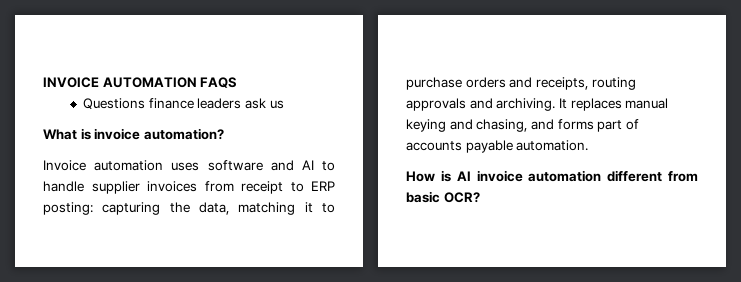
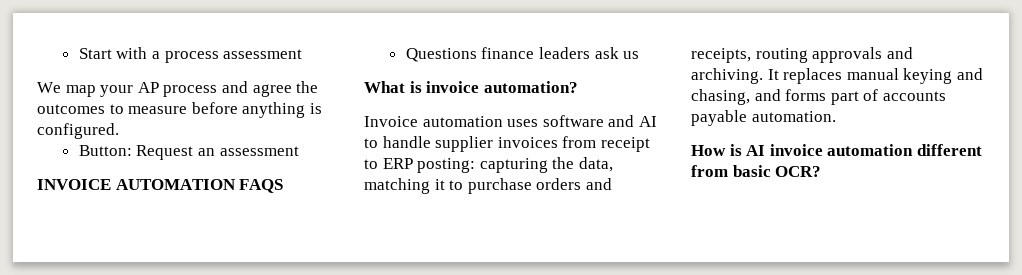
(43, 82) none -> [78,47,303,63] [37,81,319,97] [37,102,322,118] [37,123,119,139] [78,145,299,160] Start with a process assessment // We map your AP process and agree the outcomes to measure before anything is configured. // Button: Request an assessment //

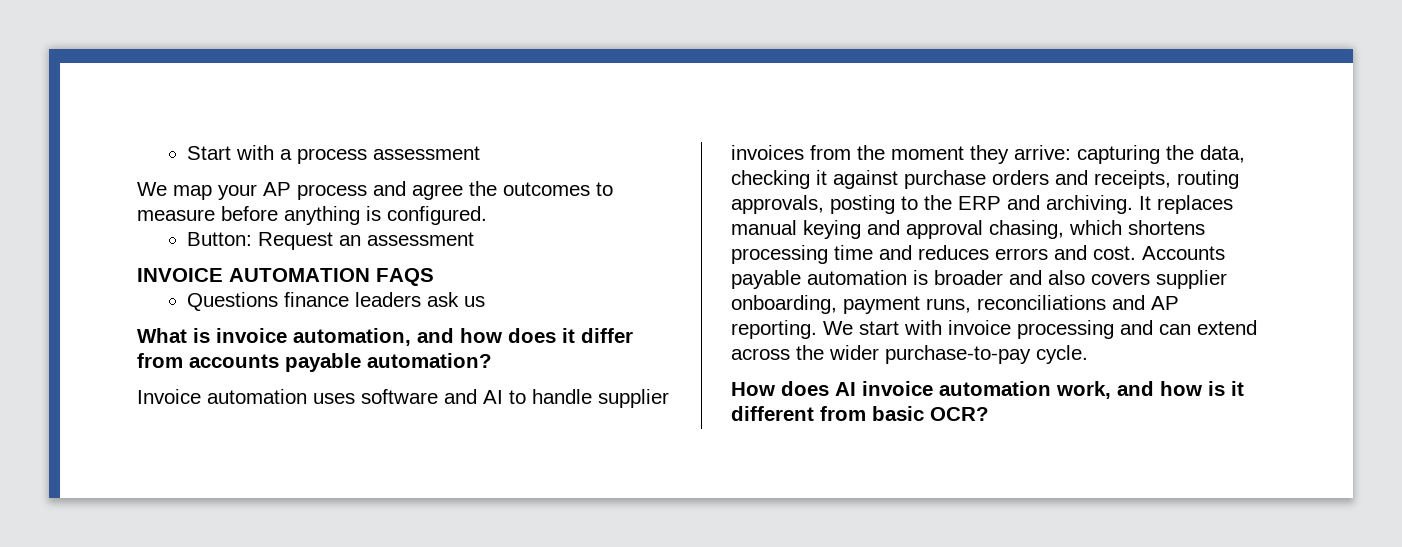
(480, 87) none -> [293,328,633,346] [137,353,361,372] automation, and how does it differ from accounts payable
[600,137,650,152] [364,157,613,173] [364,178,464,194] receipt to ERP posting: capturing the data, matching it to -> [857,145,1245,164] [731,170,898,189] the moment they arrive: capturing the data, checking it against
[812,47,883,63] approvals -> [731,195,1001,214] approvals, posting to the ERP
[691,89,946,105] [691,110,836,126] chasing, and forms part of accounts payable automation. -> [906,220,1205,239] [731,245,1225,264] [731,270,1227,289] [731,295,1179,314] [731,320,1257,339] [731,345,1088,364] approval chasing, which shortens processing time and reduces errors and cost. Accounts payable automation is broader and also covers supplier onboarding, payment runs, reconciliations and AP reporting. We start with invoice processing and can extend across the wider purchase-to-pay cycle.
[729,144,742,156] is -> [781,381,829,396] does
(914, 150) none -> [1056,381,1244,399] work, and how is it

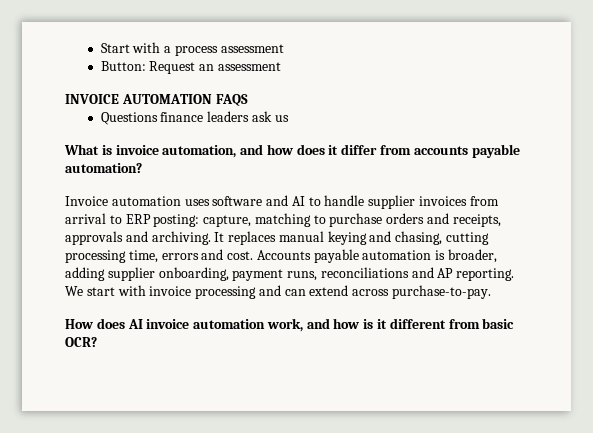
[137,181,613,200] [137,206,487,225] // We map your AP process and agree the outcomes to measure before anything is configured. -> (284, 48) none
[857,145,1245,164] [731,170,1239,189] [731,195,1001,214] the moment they arrive: capturing the data, checking it against purchase orders and receipts, routing approvals, posting to the ERP -> [65,213,501,227] [65,231,123,245] arrival to ERP posting: capture, matching to purchase orders and receipts, approvals
[906,220,1205,239] [731,245,989,264] approval chasing, which shortens processing time and reduces -> [395,231,490,245] [65,250,158,263] chasing, cutting processing time,
[934,270,1150,285] broader and also covers -> [448,249,498,263] [65,267,105,281] broader, adding
[796,345,1088,364] the wider purchase-to-pay cycle. -> [392,285,492,299] purchase-to-pay.

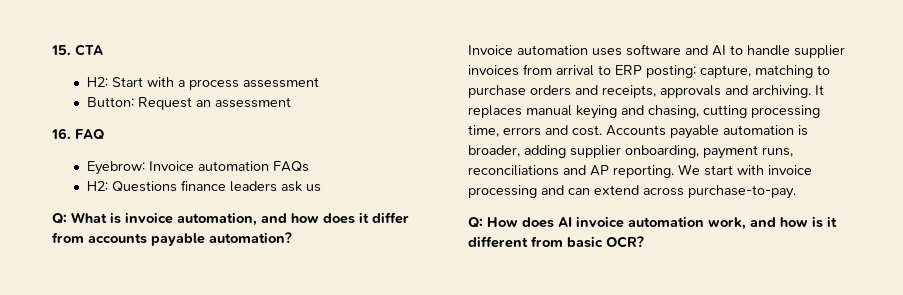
(100, 48) none -> [51,44,103,56] [87,77,109,87] 15. CTA // H2:
[65,94,248,106] INVOICE AUTOMATION FAQS // -> [51,128,104,140] [87,161,310,175] [87,181,109,191] 16. FAQ // Eyebrow: Invoice automation FAQs // H2:
(289, 118) none -> [52,213,67,224] Q:
(492, 292) none -> [468,217,483,228] Q:

